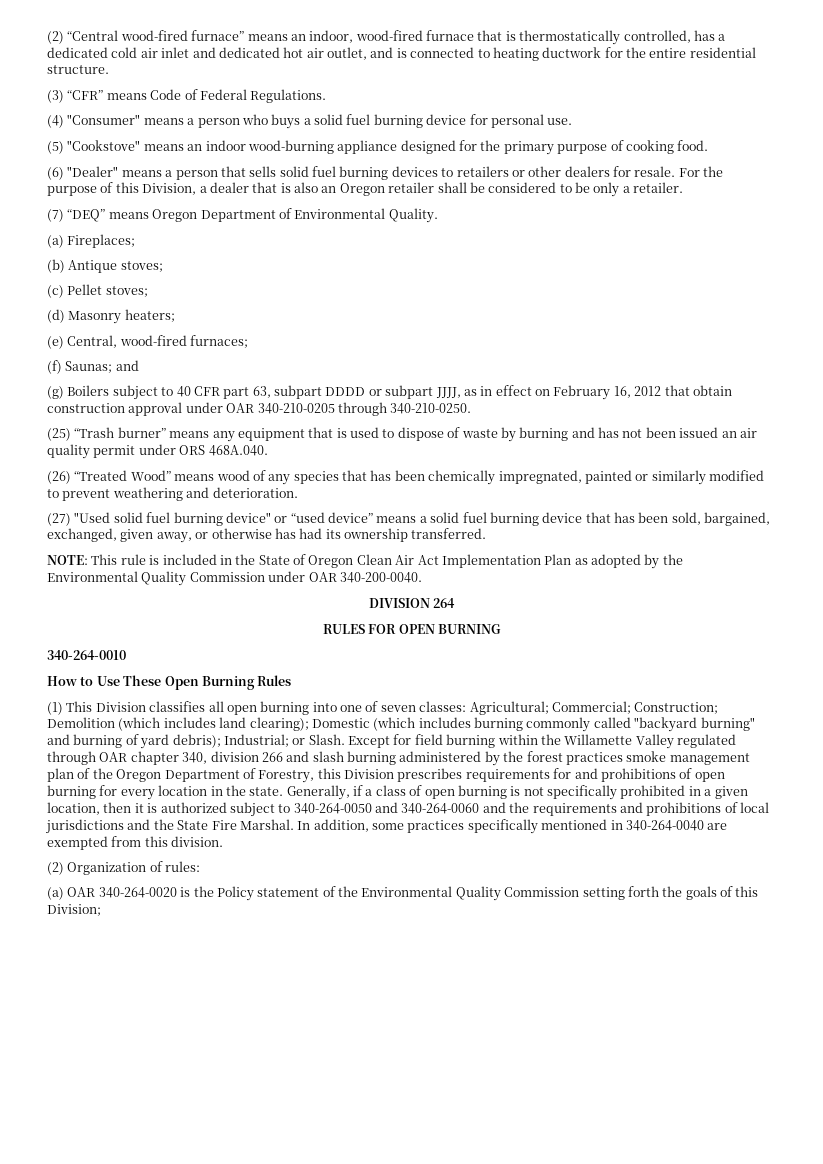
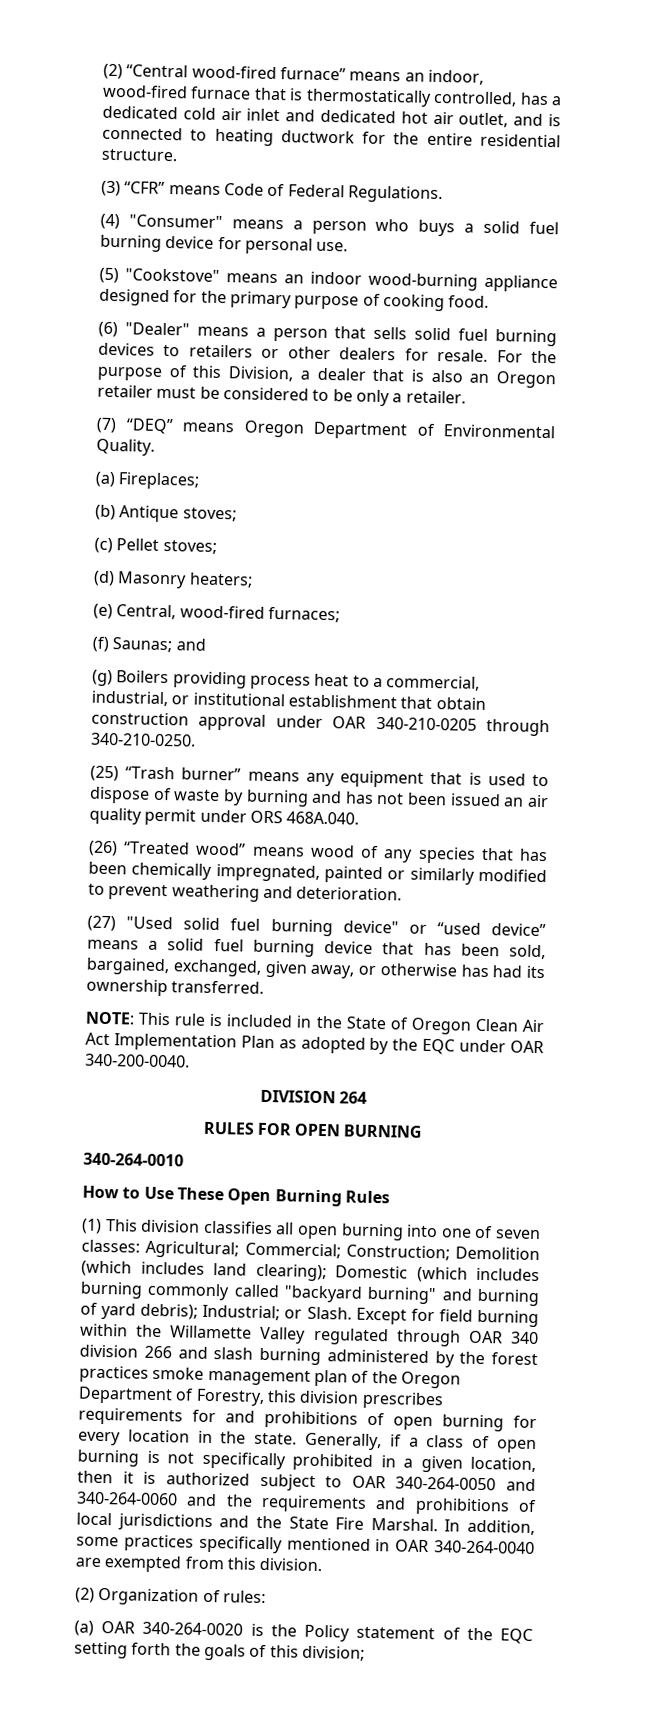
[437,182,467,193] shall -> [156,386,197,399] must
[112,385,662,400] subject to 40 CFR part 63, subpart DDDD or subpart JJJJ, as in effect on February 16, 2012 -> [172,671,481,691] [91,690,397,709] providing process heat to a commercial, industrial, or institutional establishment
[130,470,171,481] Wood” -> [195,842,247,856] wood”
[47,571,265,586] Environmental Quality Commission -> [422,1038,456,1055] EQC
[95,702,146,712] Division -> [141,1219,201,1233] division
[130,751,208,765] chapter 340, -> [510,1331,539,1345] 340
[344,769,394,779] Division -> [299,1390,360,1404] division
(291, 808) none -> [351,1475,386,1489] OAR
(623, 825) none -> [395,1539,430,1553] OAR
[361,886,580,901] Environmental Quality Commission -> [500,1628,533,1645] EQC
[47,904,101,916] Division; -> [301,1645,365,1661] division;

